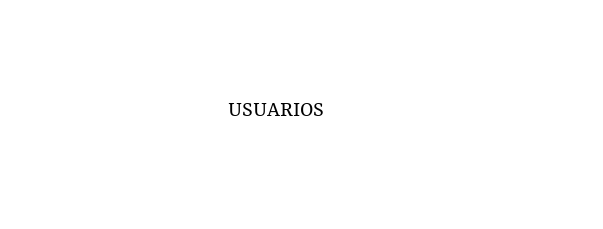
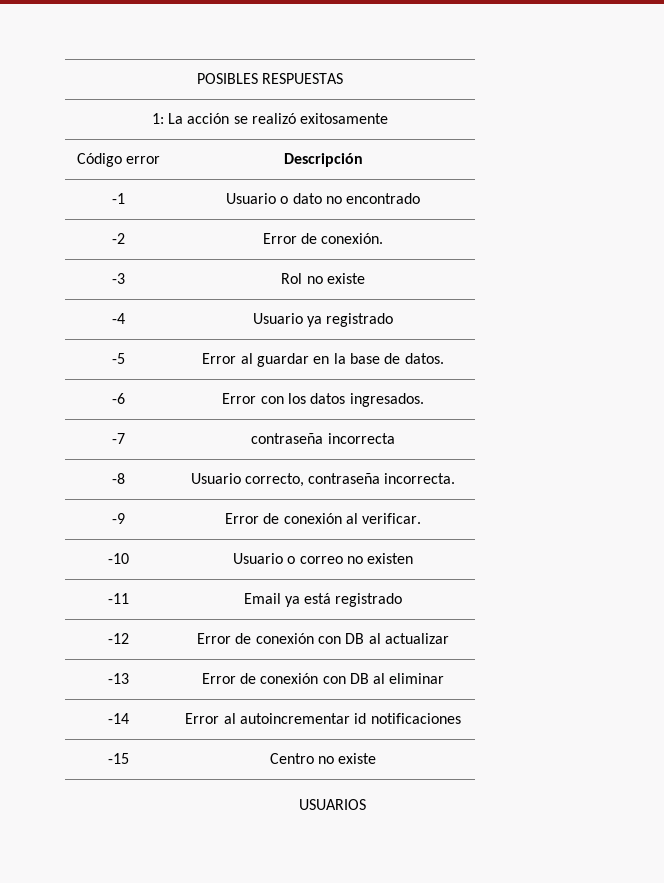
(227, 109) none -> [196,73,344,84] [151,113,389,124] [76,153,161,167] [283,153,363,167] [112,193,125,204] [225,193,421,204] [112,233,125,244] [262,233,384,244] [112,273,125,284] [281,273,365,284] [112,313,125,324] [252,313,394,327] [112,353,125,364] [202,353,444,367] [112,393,125,404] [222,393,424,407] [112,433,125,444] [251,433,395,444] [112,473,125,484] [190,473,456,487] [112,513,125,524] [224,513,422,524] [108,553,129,564] [232,553,414,564] [108,593,129,604] [243,593,403,607] [108,633,129,644] [197,633,449,644] [108,673,129,684] [201,673,445,684] [108,713,129,724] [185,713,461,724] [108,753,129,764] [269,753,377,764] POSIBLES RESPUESTAS // 1: La acción se realizó exitosamente // Código error | Descripción // -1 | Usuario o dato no encontrado // -2 | Error de conexión. // -3 | Rol no existe // -4 | Usuario ya registrado // -5 | Error al guardar en la base de datos. // -6 | Error con los datos ingresados. // -7 | contraseña incorrecta // -8 | Usuario correcto, contraseña incorrecta. // -9 | Error de conexión al verificar. // -10 | Usuario o correo no existen // -11 | Email ya está registrado // -12 | Error de conexión con DB al actualizar // -13 | Error de conexión con DB al eliminar // -14 | Error al autoincrementar id notificaciones // -15 | Centro no existe //

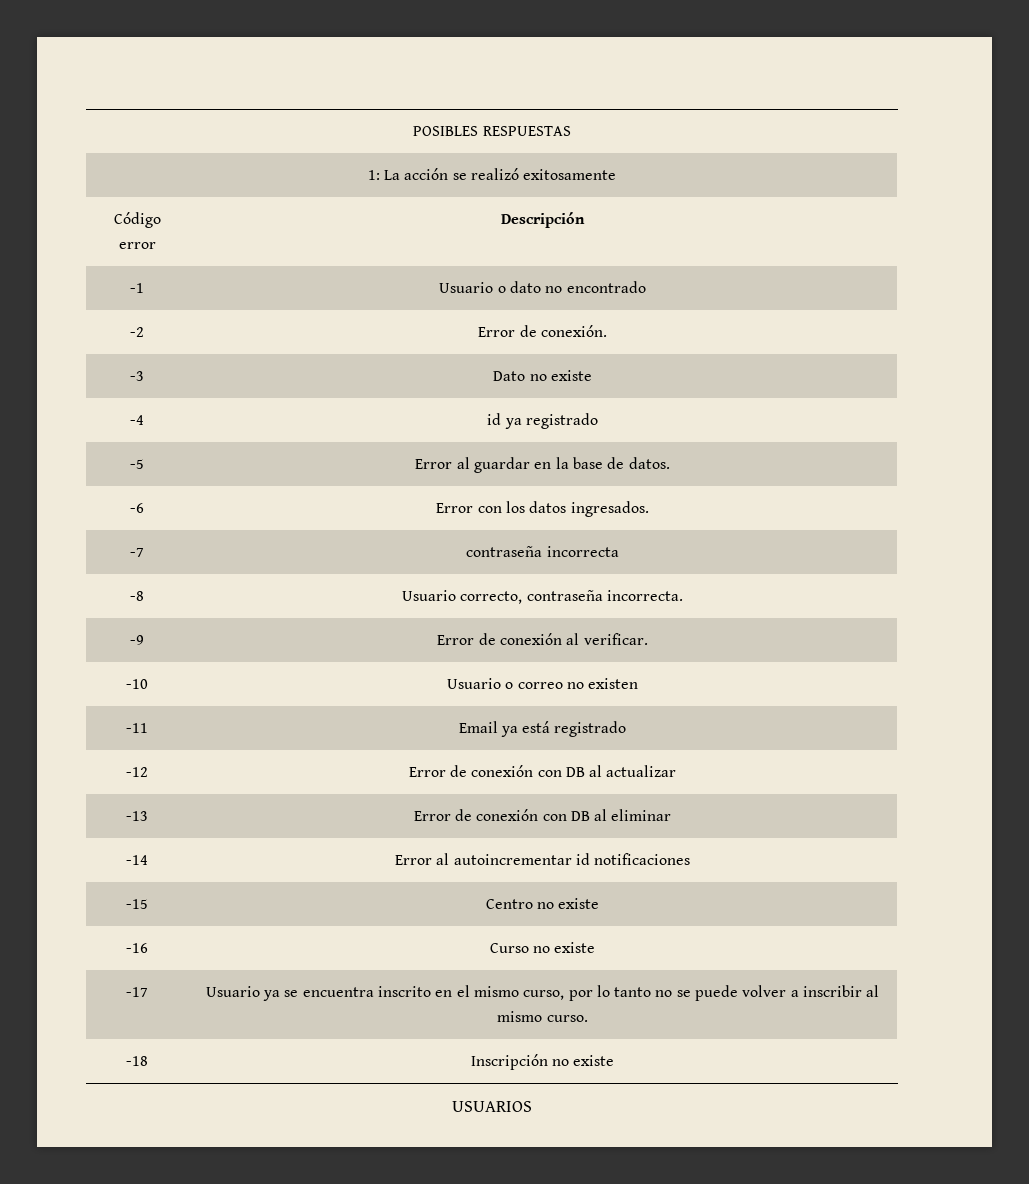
[281,273,303,284] Rol -> [493,371,526,381] Dato
[252,313,303,324] Usuario -> [487,413,502,425] id
(377, 758) none -> [126,943,148,953] [489,942,596,953] [126,987,148,997] [205,985,880,1001] [497,1011,588,1022] [126,1056,148,1066] [470,1054,615,1070] // -16 | Curso no existe // -17 | Usuario ya se encuentra inscrito en el mismo curso, por lo tanto no se puede volver a inscribir al mismo curso. // -18 | Inscripción no existe

